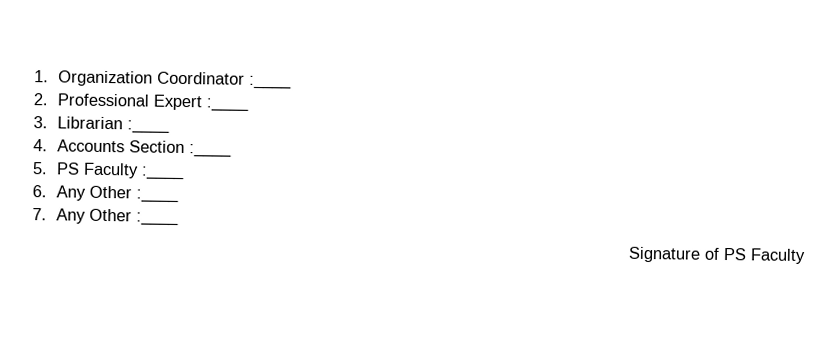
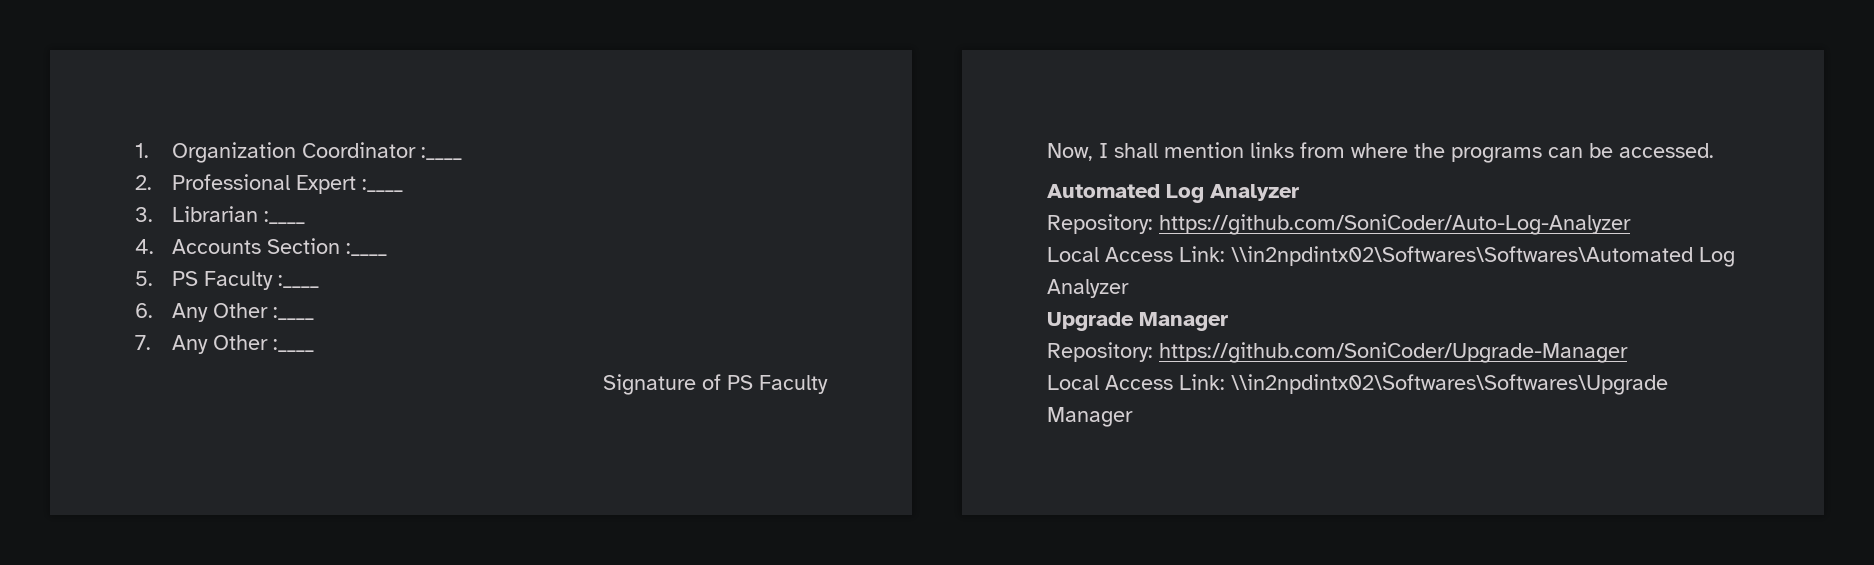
(806, 256) none -> [1047,142,1714,163] [1047,184,1299,203] [1047,214,1631,235] [1047,246,1735,267] [1047,279,1129,298] [1047,312,1228,331] [1047,342,1628,363] [1047,374,1668,395] [1047,407,1133,427] // Now, I shall mention links from where the programs can be accessed. // Automated Log Analyzer // Repository: https://github.com/SoniCoder/Auto-Log-Analyzer // Local Access Link: \\in2npdintx02\Softwares\Softwares\Automated Log Analyzer // Upgrade Manager // Repository: https://github.com/SoniCoder/Upgrade-Manager // Local Access Link: \\in2npdintx02\Softwares\Softwares\Upgrade Manager

